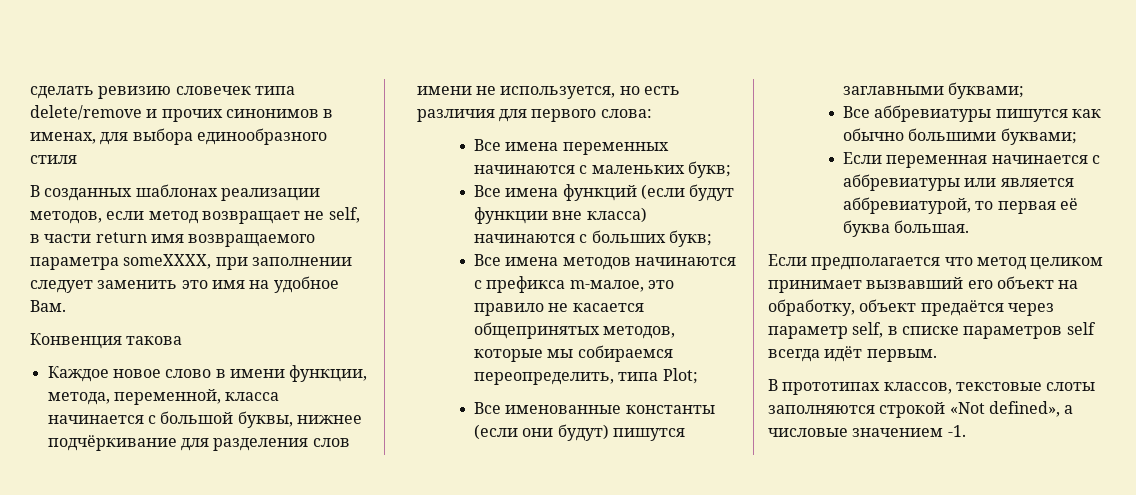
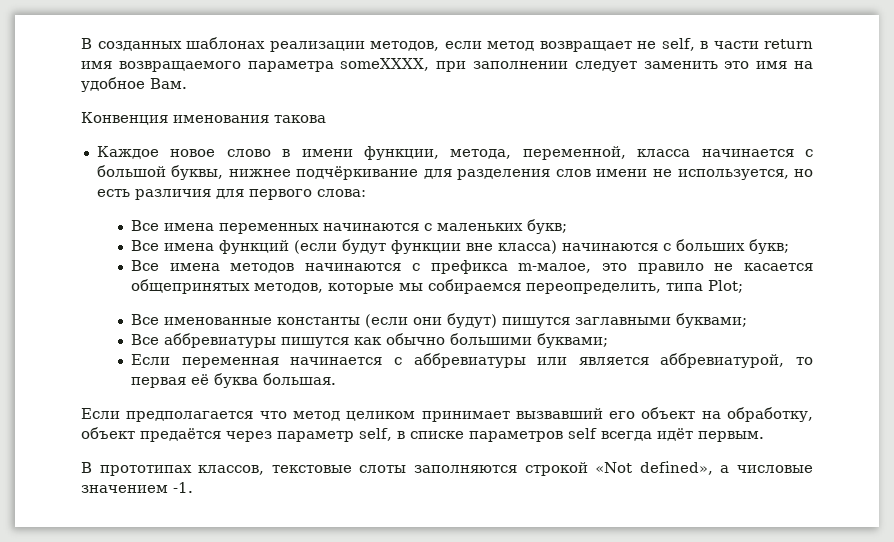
[30,86,295,99] [30,105,334,122] [30,128,327,145] [30,155,77,164] сделать ревизию словечек типа delete/remove и прочих синонимов в именах, для выбора единообразного стиля // -> (81, 43) none
(122, 341) none -> [173,115,269,123] именования

